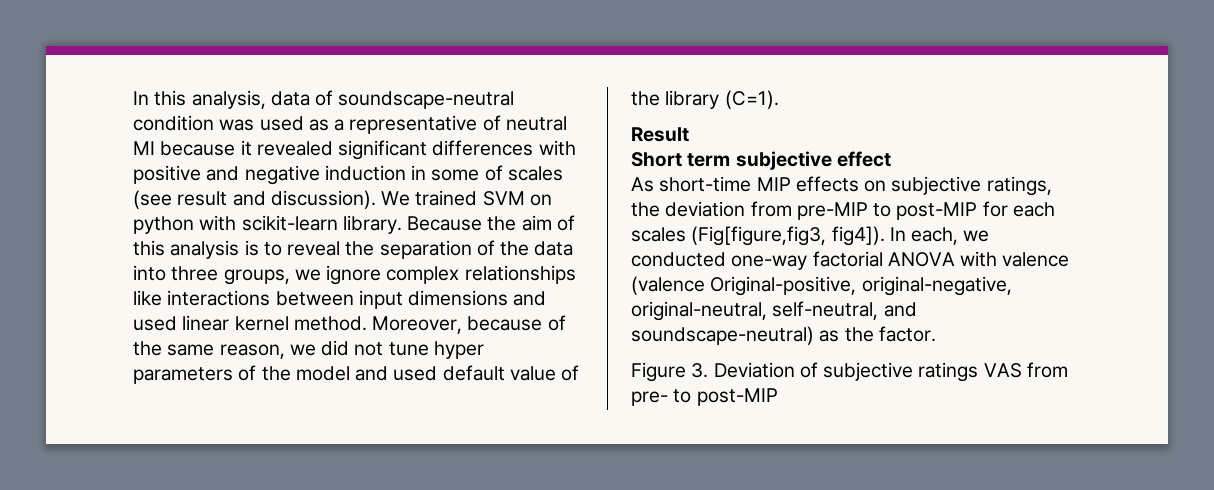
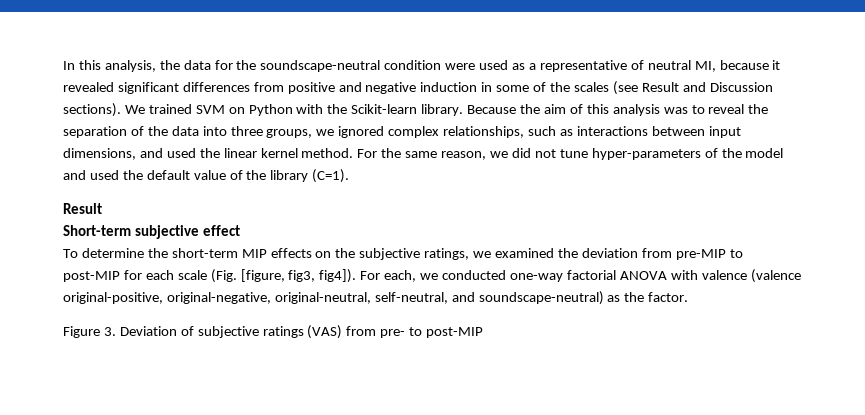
[270,90,334,106] data of -> [159,60,257,70] the data for the
[219,119,255,131] was -> [445,63,476,70] were
[133,141,155,155] MI -> [694,61,716,72] MI,
[538,140,576,156] with -> [253,82,284,92] from
(503, 173) none -> [550,82,571,92] the
[177,190,552,209] [133,215,338,234] result and discussion). We trained SVM on python with scikit-learn -> [641,82,773,92] [63,103,418,117] Result and Discussion sections). We trained SVM on Python with the Scikit-learn
[244,240,259,256] is -> [663,107,688,114] was
[326,265,576,285] [133,290,162,306] ignore complex relationships like -> [338,126,573,138] ignored complex relationships, such as
[408,290,547,306] [133,316,177,331] dimensions and used -> [63,148,220,160] dimensions, and used the
[372,315,566,334] Moreover, because of -> [357,149,378,158] For
[433,341,484,359] [133,367,233,384] hyper parameters -> [591,148,701,160] hyper-parameters
(438, 373) none -> [122,170,143,180] the
[631,152,731,167] Short term -> [63,225,131,236] Short-term
[631,176,752,192] As short-time -> [63,248,238,258] To determine the short-term
(887, 186) none -> [335,248,356,258] the
(1052, 186) none -> [473,248,555,258] we examined
[631,226,906,246] scales (Fig[figure,fig3, fig4]). In -> [177,269,381,283] scale (Fig. [figure, fig3, fig4]). For
[710,276,857,296] Original-positive, -> [63,292,163,304] original-positive,
[983,363,1022,378] VAS -> [307,325,343,339] (VAS)

